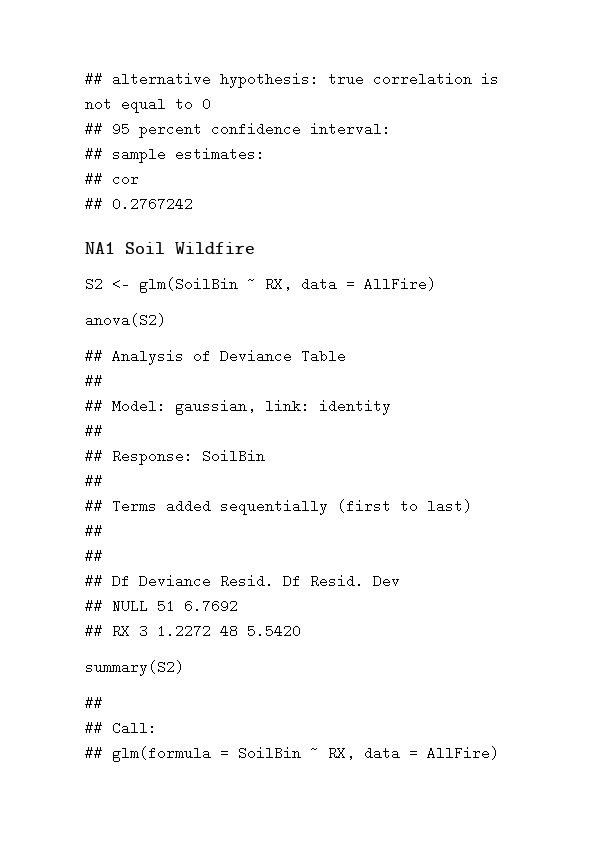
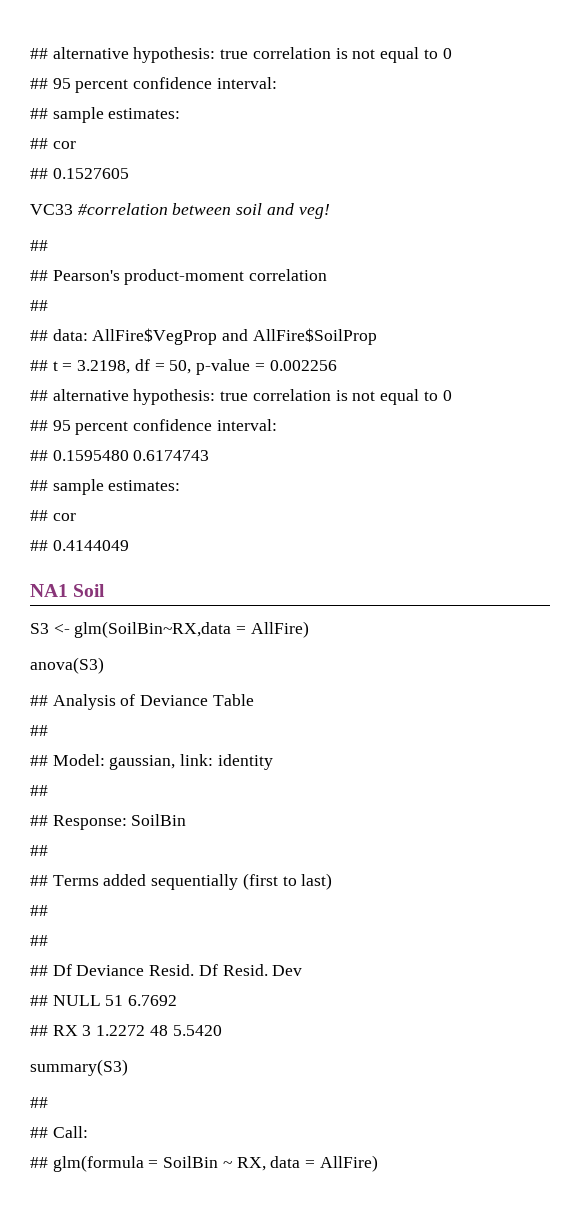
[112,197,193,211] [85,242,255,254] [85,277,337,293] 0.2767242 // NA1 Soil Wildfire // S2 <- glm(SoilBin ~ RX, data -> [52,168,129,179] [30,203,330,219] [30,240,48,251] [30,269,328,285] [30,300,48,311] [30,328,377,345] [30,359,337,375] [30,389,452,405] [30,419,277,435] [30,450,210,461] [30,479,181,495] [30,510,76,521] [30,540,129,551] [30,584,106,597] [30,621,232,638] 0.1527605 // VC33 #correlation between soil and veg! // ## // ## Pearson's product-moment correlation // ## // ## data: AllFire$VegProp and AllFire$SoilProp // ## t = 3.2198, df = 50, p-value = 0.002256 // ## alternative hypothesis: true correlation is not equal to 0 // ## 95 percent confidence interval: // ## 0.1595480 0.6174743 // ## sample estimates: // ## cor // ## 0.4144049 // NA1 Soil // S3 <- glm(SoilBin~RX,data
[85,313,166,327] anova(S2) -> [30,657,104,674] anova(S3)
[85,660,184,676] summary(S2) -> [30,1059,128,1076] summary(S3)

